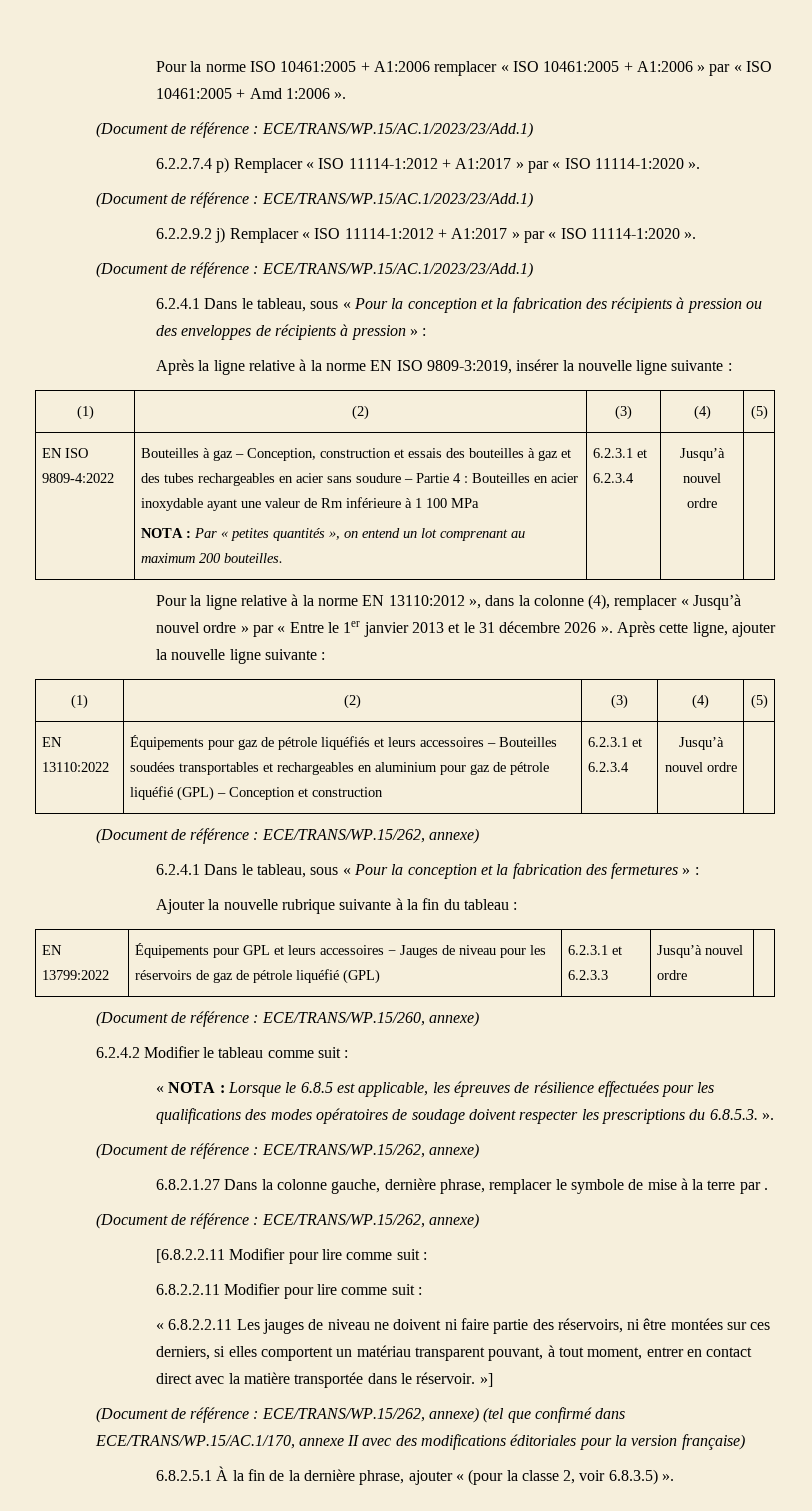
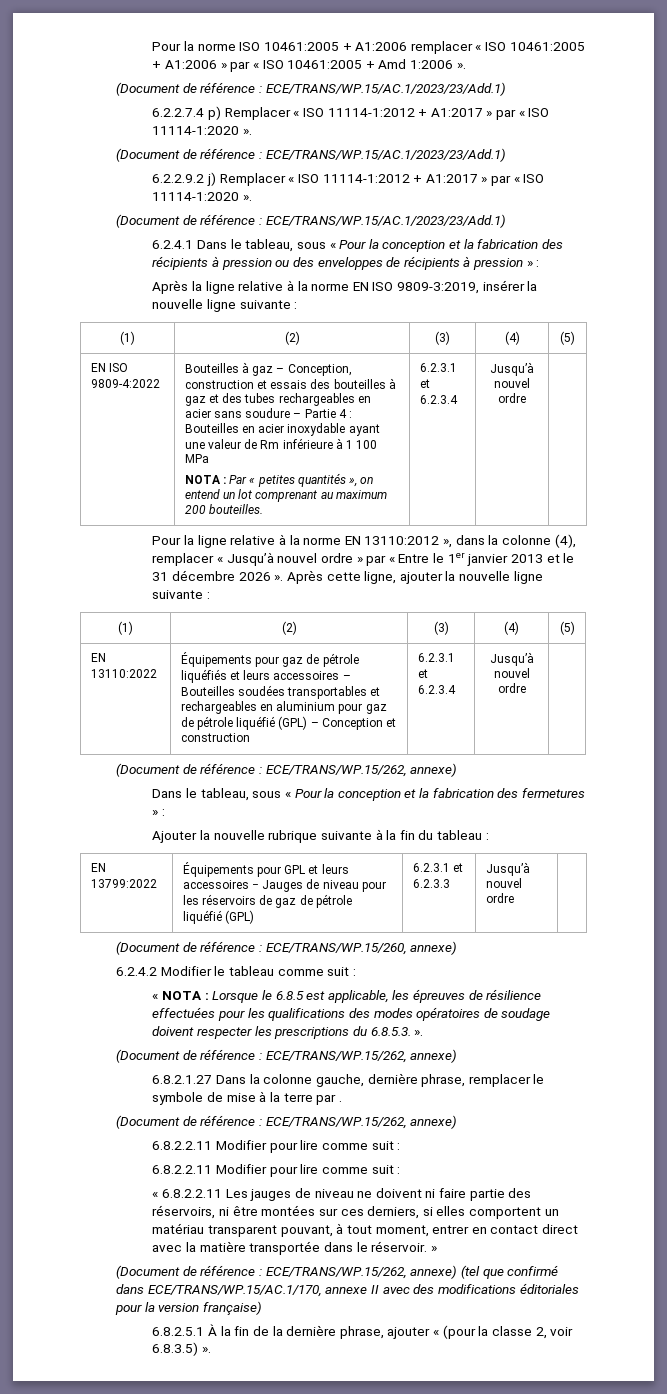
[155,864,200,875] 6.2.4.1 -> (458, 770) none
[155,1249,225,1263] [6.8.2.2.11 -> [152,1141,213,1150] 6.8.2.2.11
[479,1373,493,1387] »] -> [430,1246,437,1252] »

